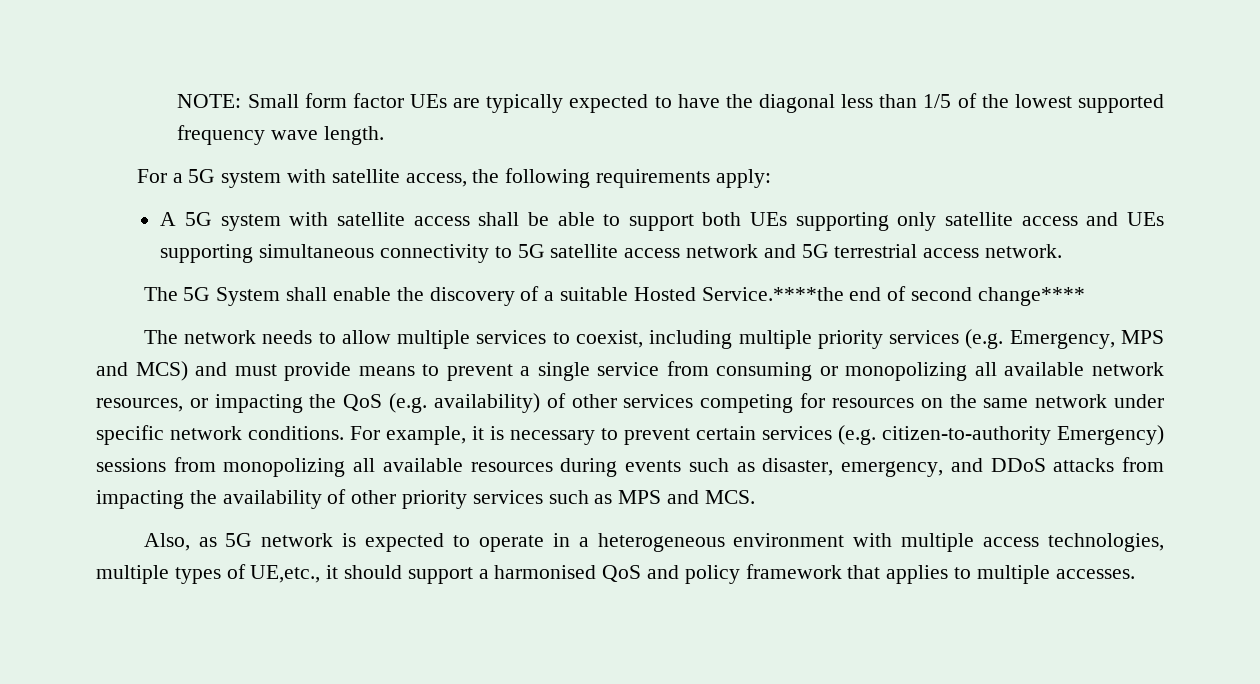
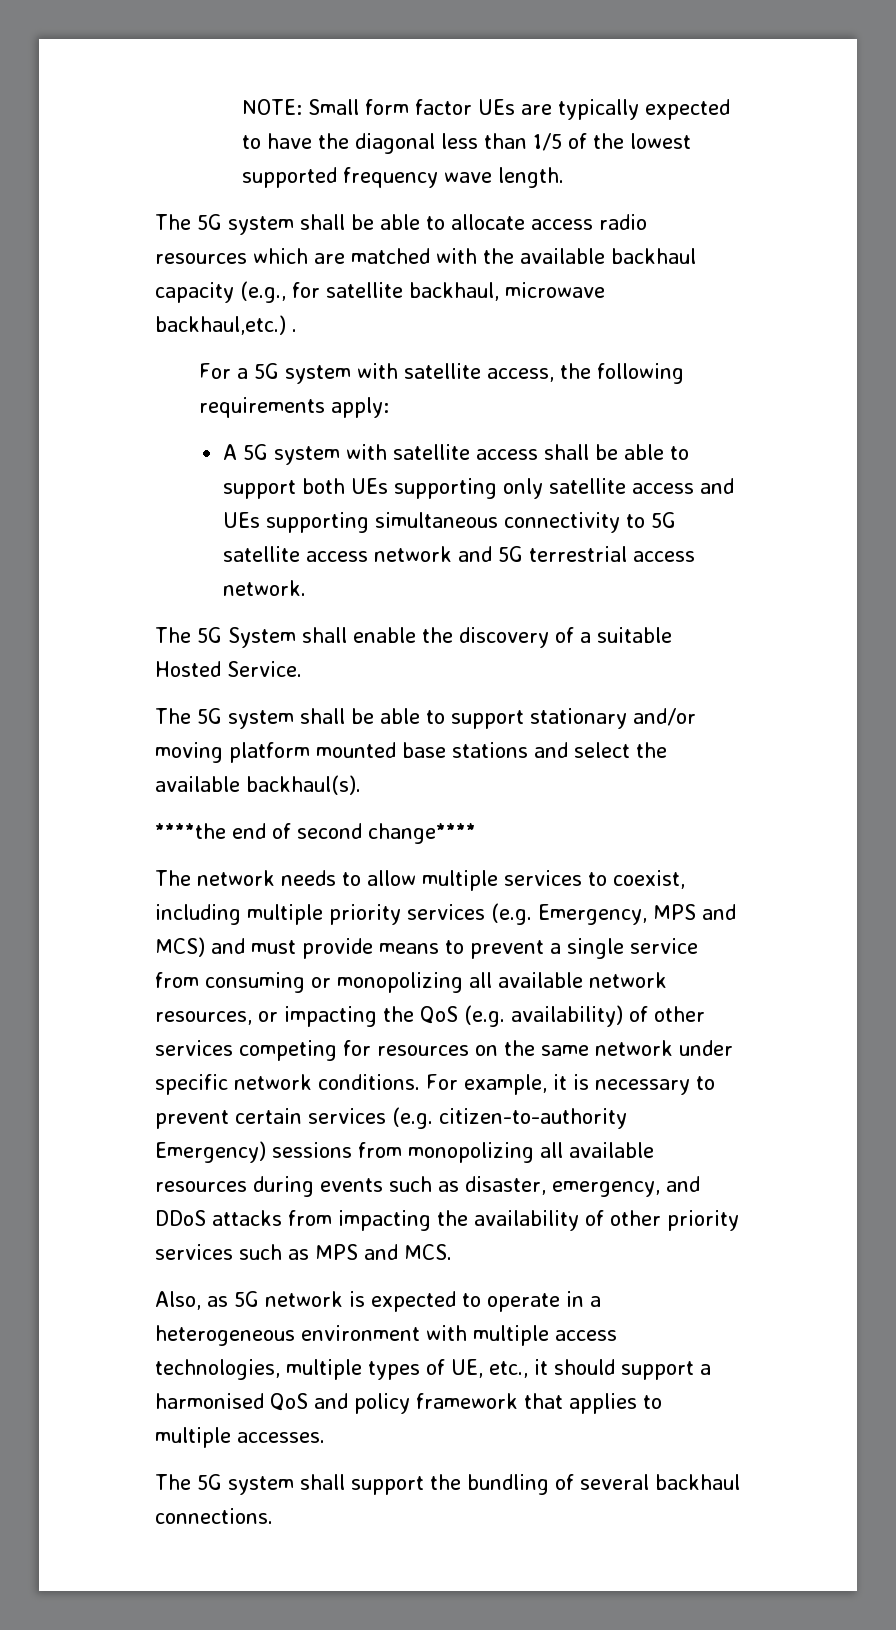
(385, 135) none -> [155,214,647,235] [155,248,696,264] [155,281,605,303] [155,315,297,335] // The 5G system shall be able to allocate access radio resources which are matched with the available backhaul capacity (e.g., for satellite backhaul, microwave backhaul,etc.) .
[701,287,844,301] Service.****the -> [227,661,302,677] [155,708,696,729] [155,742,667,763] [155,775,361,795] [155,823,226,839] Service. // The 5G system shall be able to support stationary and/or moving platform mounted base stations and select the available backhaul(s). // ****the
[250,565,321,583] UE,etc., -> [451,1359,528,1378] UE, etc.,
(1135, 574) none -> [155,1474,740,1495] [155,1508,273,1524] // The 5G system shall support the bundling of several backhaul connections.

